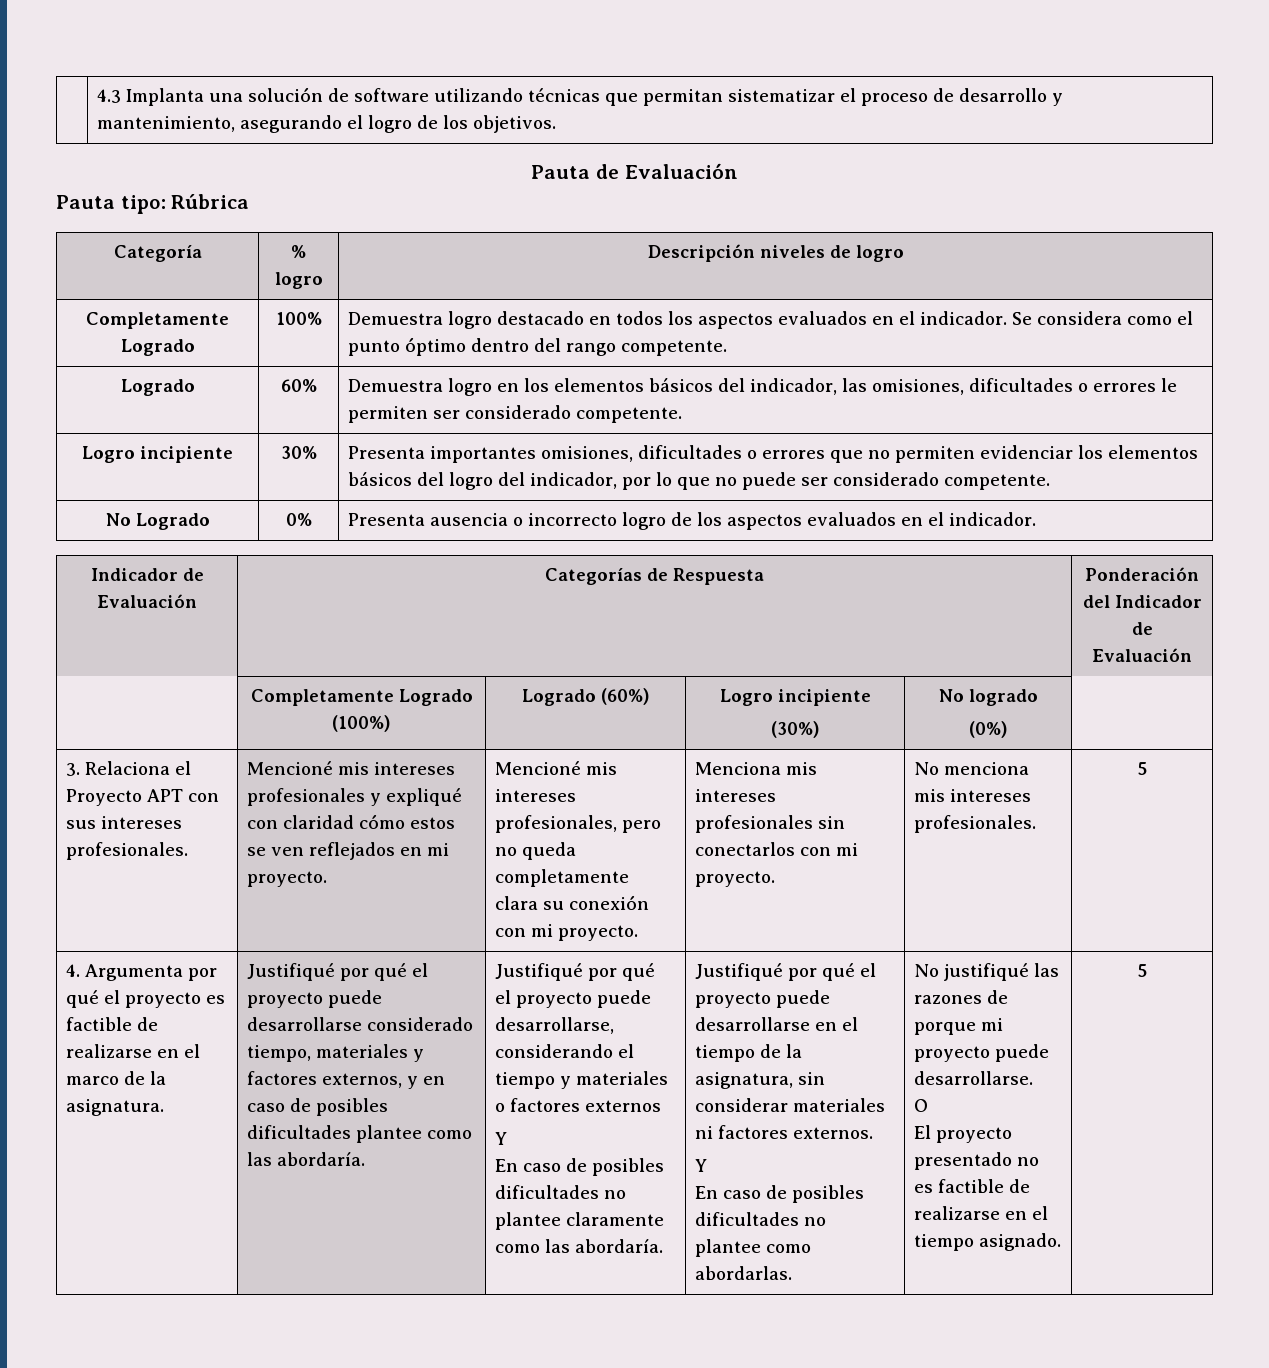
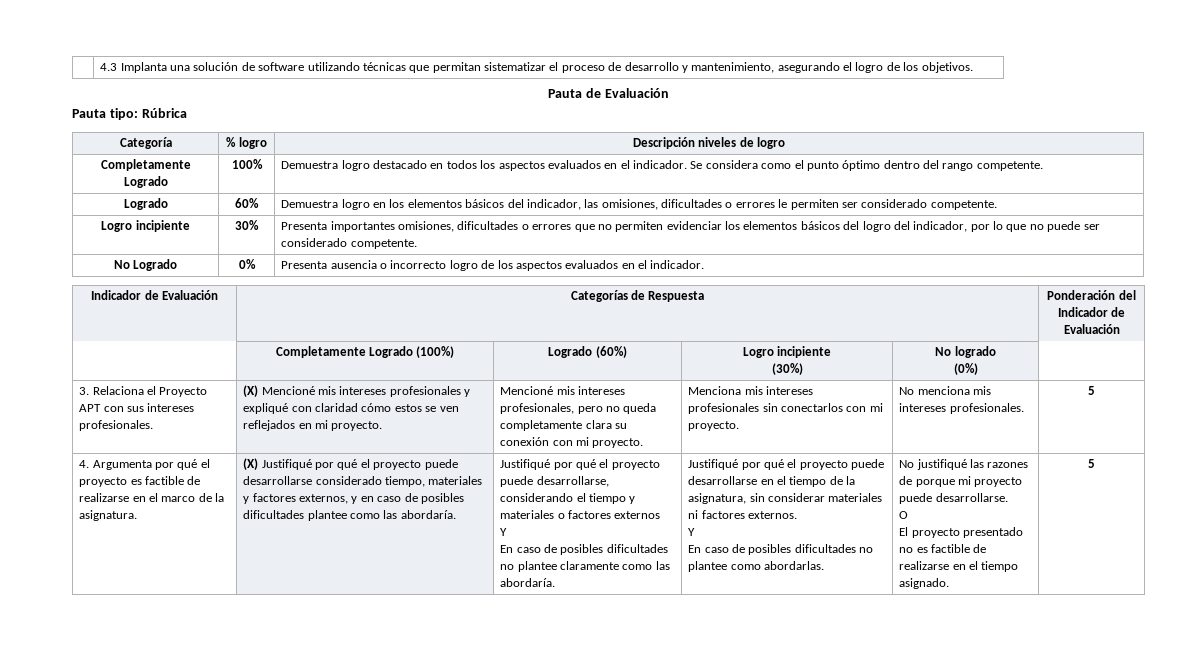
(189, 851) none -> [243,385,259,397] (X)
(165, 1107) none -> [243,458,259,470] (X)

